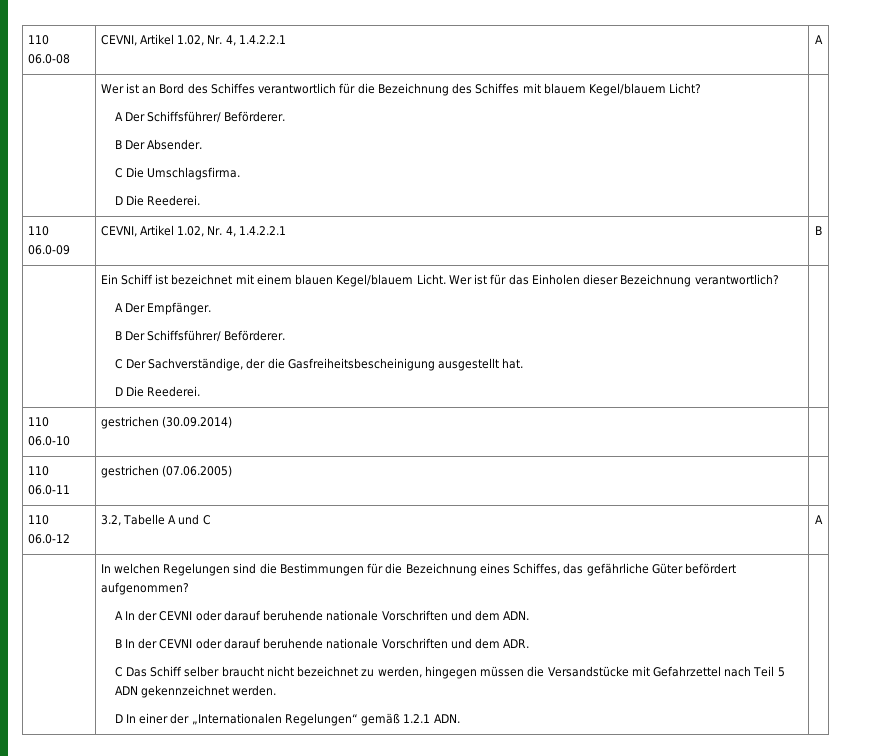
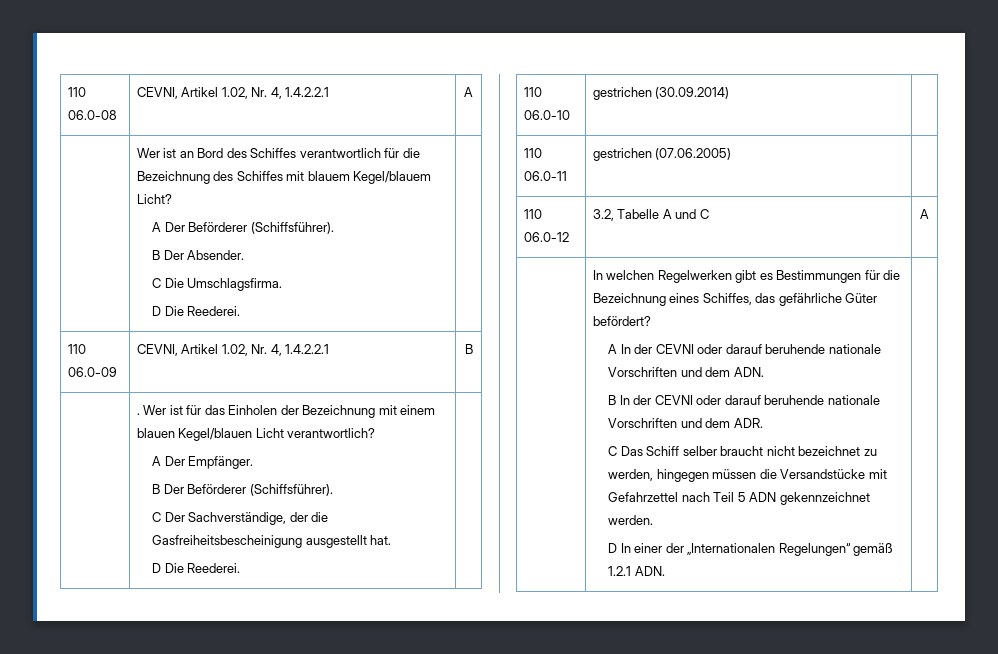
[147,111,286,123] Schiffsführer/ Beförderer. -> [188,222,334,234] Beförderer (Schiffsführer).
[100,274,446,287] Ein Schiff ist bezeichnet mit einem blauen Kegel/blauem Licht. -> [136,413,140,415] .
[583,274,692,287] dieser Bezeichnung -> [280,405,436,418] [136,428,284,441] der Bezeichnung mit einem blauen Kegel/blauen Licht
[147,330,286,342] Schiffsführer/ Beförderer. -> [187,484,333,496] Beförderer (Schiffsführer).
[163,563,277,576] Regelungen sind die -> [657,270,773,283] Regelwerken gibt es
[685,563,737,574] [100,582,189,595] befördert aufgenommen? -> [592,316,651,326] befördert?

